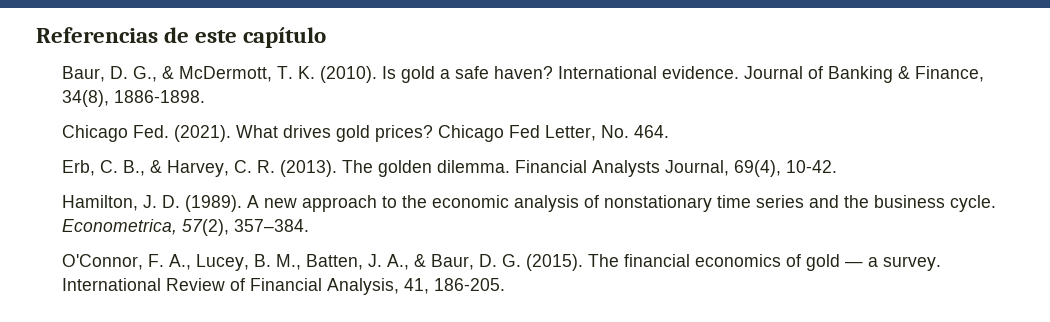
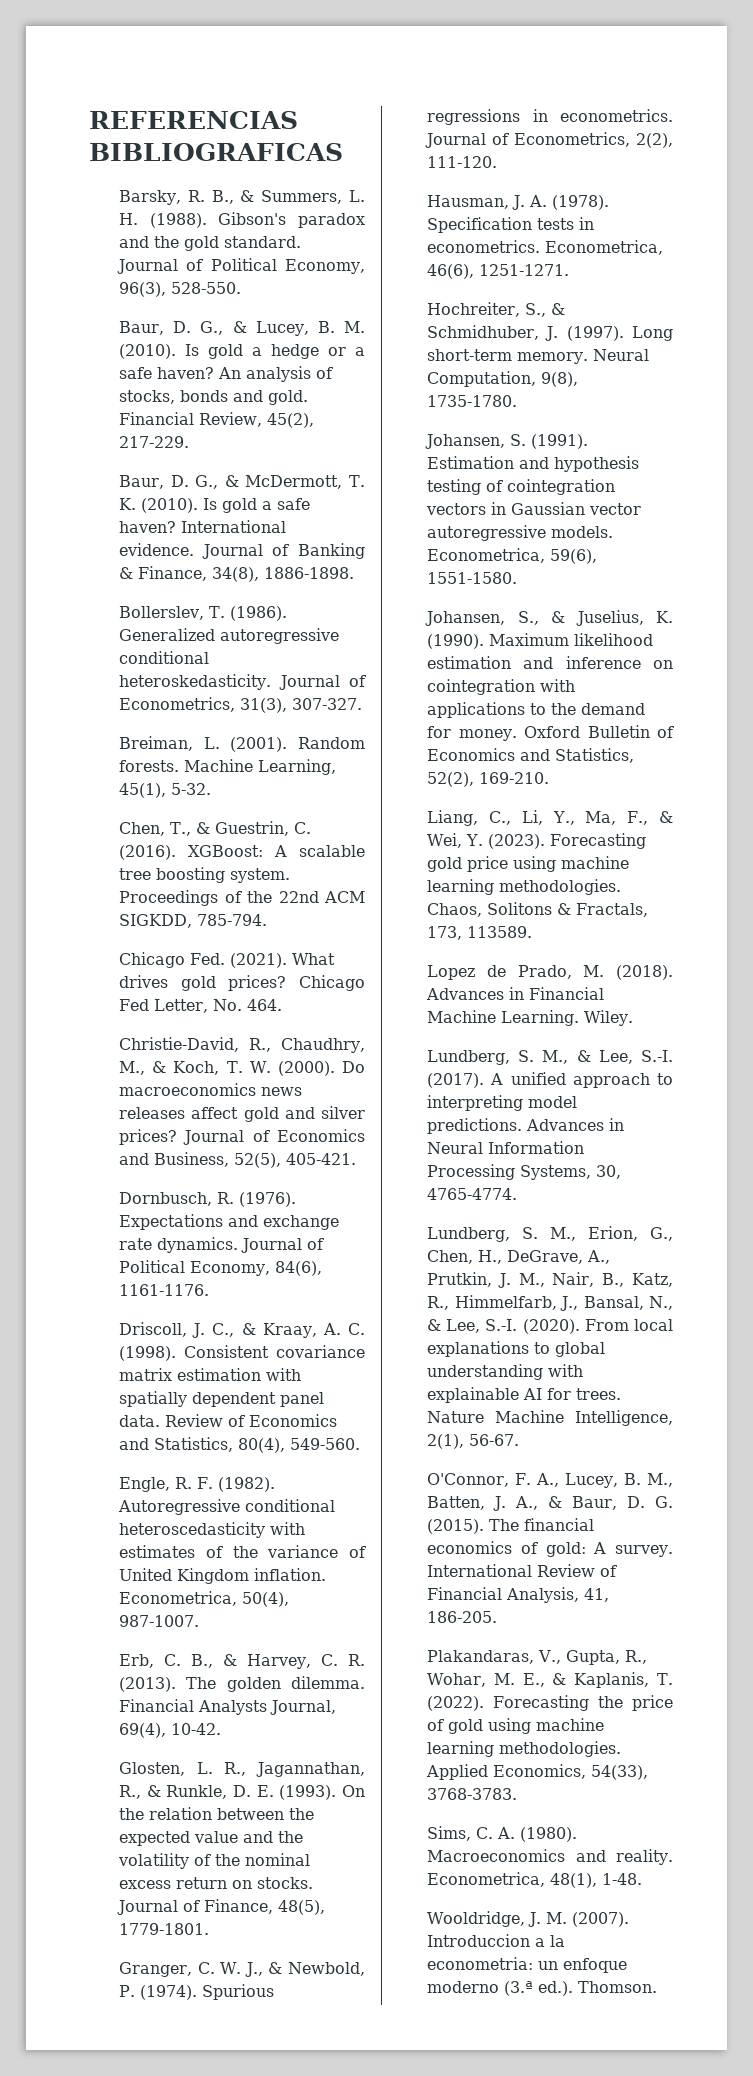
[36,27,327,48] Referencias de este capítulo -> [89,111,298,129] [89,143,343,161] [119,190,365,205] [119,212,365,228] [119,236,302,251] [117,258,366,274] [119,282,242,297] [119,321,365,336] [119,344,365,359] [119,366,334,382] [119,390,309,405] [119,412,315,428] [119,436,190,448] REFERENCIAS BIBLIOGRAFICAS // Barsky, R. B., & Summers, L. H. (1988). Gibson's paradox and the gold standard. Journal of Political Economy, 96(3), 528-550. // Baur, D. G., & Lucey, B. M. (2010). Is gold a hedge or a safe haven? An analysis of stocks, bonds and gold. Financial Review, 45(2), 217-229.
(206, 96) none -> [119,606,288,621] [119,628,340,644] [119,651,210,664] [119,674,366,690] [119,697,363,713] [119,736,365,752] [119,759,337,775] [119,783,212,798] [119,821,312,836] [119,845,365,860] [119,867,291,883] [119,890,365,906] [119,914,268,928] // Bollerslev, T. (1986). Generalized autoregressive conditional heteroskedasticity. Journal of Econometrics, 31(3), 307-327. // Breiman, L. (2001). Random forests. Machine Learning, 45(1), 5-32. // Chen, T., & Guestrin, C. (2016). XGBoost: A scalable tree boosting system. Proceedings of the 22nd ACM SIGKDD, 785-794.
(670, 131) none -> [119,1037,366,1053] [119,1061,365,1076] [119,1083,303,1096] [119,1106,365,1122] [119,1129,365,1145] [119,1152,357,1168] [119,1192,297,1207] [119,1214,340,1230] [119,1237,325,1253] [119,1260,323,1276] [119,1284,210,1296] [119,1322,365,1338] [119,1345,365,1361] [119,1368,302,1381] [119,1391,325,1407] [119,1414,338,1427] [119,1437,361,1453] [119,1477,276,1492] [118,1499,336,1515] [119,1522,306,1538] [119,1545,366,1558] [119,1568,327,1584] [119,1591,290,1607] [119,1615,200,1627] // Christie-David, R., Chaudhry, M., & Koch, T. W. (2000). Do macroeconomics news releases affect gold and silver prices? Journal of Economics and Business, 52(5), 405-421. // Dornbusch, R. (1976). Expectations and exchange rate dynamics. Journal of Political Economy, 84(6), 1161-1176. // Driscoll, J. C., & Kraay, A. C. (1998). Consistent covariance matrix estimation with spatially dependent panel data. Review of Economics and Statistics, 80(4), 549-560. // Engle, R. F. (1982). Autoregressive conditional heteroscedasticity with estimates of the variance of United Kingdom inflation. Econometrica, 50(4), 987-1007.
[62,195,997,212] [62,219,310,236] Hamilton, J. D. (1989). A new approach to the economic analysis of nonstationary time series and the business cycle. Econometrica, 57(2), 357–384. -> [119,1762,365,1777] [119,1785,365,1800] [119,1807,315,1820] [119,1831,304,1846] [118,1853,311,1869] [119,1877,314,1889] [117,1899,326,1915] [119,1923,210,1935] [119,1962,365,1977] [119,1984,275,2000] [427,109,673,125] [425,132,673,148] [427,156,498,168] [427,195,610,210] [427,217,595,233] [427,240,664,255] [427,264,570,279] [427,302,566,317] [427,325,673,341] [427,349,650,364] [427,371,579,387] [427,395,518,407] [425,434,589,449] [427,456,640,472] [427,479,616,495] [426,502,642,515] [427,525,614,541] [427,548,598,564] [427,572,518,584] [425,610,673,626] [427,633,654,649] [427,656,673,669] [427,679,576,695] [427,702,646,718] [427,725,674,741] [427,748,635,763] [427,772,550,787] [427,810,673,826] [427,833,647,849] [427,856,630,872] [427,879,622,895] [427,902,649,917] [427,926,533,940] [427,965,673,980] [426,987,605,1000] [427,1010,634,1026] [427,1050,673,1065] [427,1072,673,1088] [427,1095,578,1111] [427,1118,625,1134] [427,1141,585,1154] [427,1164,622,1180] [427,1188,518,1200] [427,1226,673,1242] [427,1250,611,1264] [427,1272,673,1288] [427,1295,674,1311] [427,1319,673,1334] [427,1341,606,1357] [427,1364,584,1380] [427,1387,622,1403] [427,1410,673,1426] [427,1434,520,1449] Glosten, L. R., Jagannathan, R., & Runkle, D. E. (1993). On the relation between the expected value and the volatility of the nominal excess return on stocks. Journal of Finance, 48(5), 1779-1801. // Granger, C. W. J., & Newbold, P. (1974). Spurious regressions in econometrics. Journal of Econometrics, 2(2), 111-120. // Hausman, J. A. (1978). Specification tests in econometrics. Econometrica, 46(6), 1251-1271. // Hochreiter, S., & Schmidhuber, J. (1997). Long short-term memory. Neural Computation, 9(8), 1735-1780. // Johansen, S. (1991). Estimation and hypothesis testing of cointegration vectors in Gaussian vector autoregressive models. Econometrica, 59(6), 1551-1580. // Johansen, S., & Juselius, K. (1990). Maximum likelihood estimation and inference on cointegration with applications to the demand for money. Oxford Bulletin of Economics and Statistics, 52(2), 169-210. // Liang, C., Li, Y., Ma, F., & Wei, Y. (2023). Forecasting gold price using machine learning methodologies. Chaos, Solitons & Fractals, 173, 113589. // Lopez de Prado, M. (2018). Advances in Financial Machine Learning. Wiley. // Lundberg, S. M., & Lee, S.-I. (2017). A unified approach to interpreting model predictions. Advances in Neural Information Processing Systems, 30, 4765-4774. // Lundberg, S. M., Erion, G., Chen, H., DeGrave, A., Prutkin, J. M., Nair, B., Katz, R., Himmelfarb, J., Bansal, N., & Lee, S.-I. (2020). From local explanations to global understanding with explainable AI for trees. Nature Machine Intelligence, 2(1), 56-67.
[806,254,879,271] gold — a -> [545,1542,607,1557] gold: A
(506, 284) none -> [427,1650,648,1665] [427,1672,674,1688] [427,1695,673,1711] [427,1718,605,1734] [427,1741,622,1757] [426,1764,649,1780] [427,1788,518,1800] [427,1826,578,1842] [427,1849,674,1865] [427,1872,643,1888] [427,1911,630,1927] [427,1934,566,1947] [427,1957,628,1973] [427,1981,658,1996] // Plakandaras, V., Gupta, R., Wohar, M. E., & Kaplanis, T. (2022). Forecasting the price of gold using machine learning methodologies. Applied Economics, 54(33), 3768-3783. // Sims, C. A. (1980). Macroeconomics and reality. Econometrica, 48(1), 1-48. // Wooldridge, J. M. (2007). Introduccion a la econometria: un enfoque moderno (3.ª ed.). Thomson.

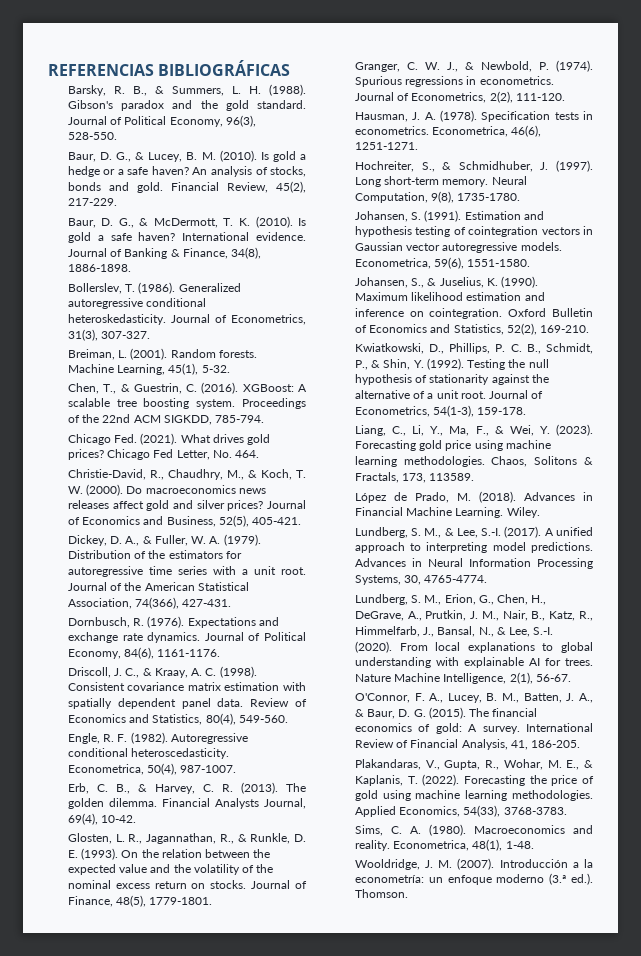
[89,143,343,161] BIBLIOGRAFICAS -> [158,60,291,76] BIBLIOGRÁFICAS
(357, 1159) none -> [67,534,261,546] [67,550,242,559] [67,566,306,577] [67,582,249,591] [67,597,232,609] // Dickey, D. A., & Fuller, W. A. (1979). Distribution of the estimators for autoregressive time series with a unit root. Journal of the American Statistical Association, 74(366), 427-431.
[119,1522,306,1538] [119,1545,366,1558] [119,1568,327,1584] heteroscedasticity with estimates of the variance of United Kingdom inflation. -> [131,748,230,759] heteroscedasticity.
[427,679,576,695] [427,702,646,718] [427,726,517,741] cointegration with applications to the demand for money. -> [429,308,503,319] cointegration.
(550, 778) none -> [354,343,593,354] [354,358,549,370] [354,374,549,385] [354,390,544,399] [354,405,527,417] // Kwiatkowski, D., Phillips, P. C. B., Schmidt, P., & Shin, Y. (1992). Testing the null hypothesis of stationarity against the alternative of a unit root. Journal of Econometrics, 54(1-3), 159-178.
[427,965,476,980] Lopez -> [354,493,387,503] López
[427,1934,531,1947] Introduccion -> [499,859,568,868] Introducción
[427,1957,534,1970] econometria: -> [354,875,424,883] econometría:

